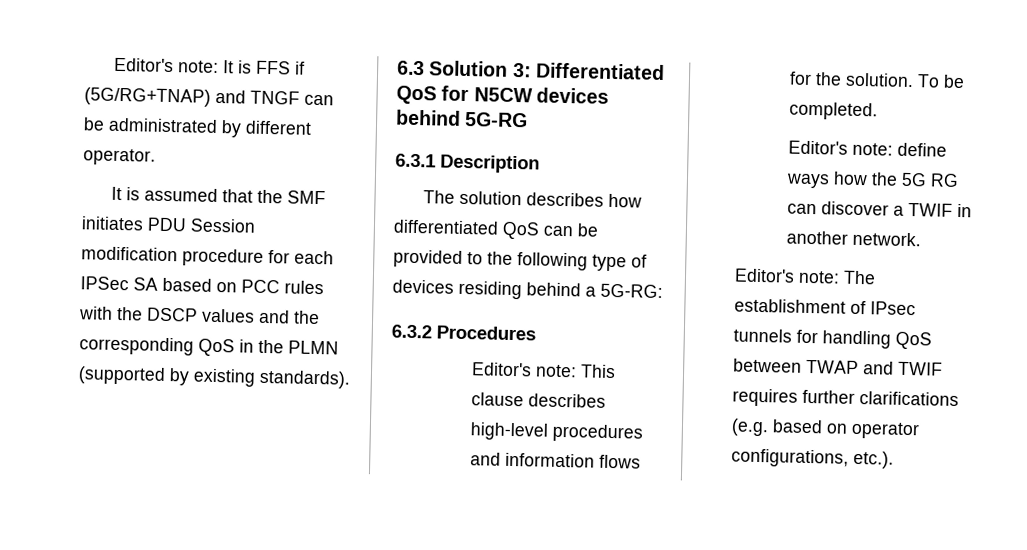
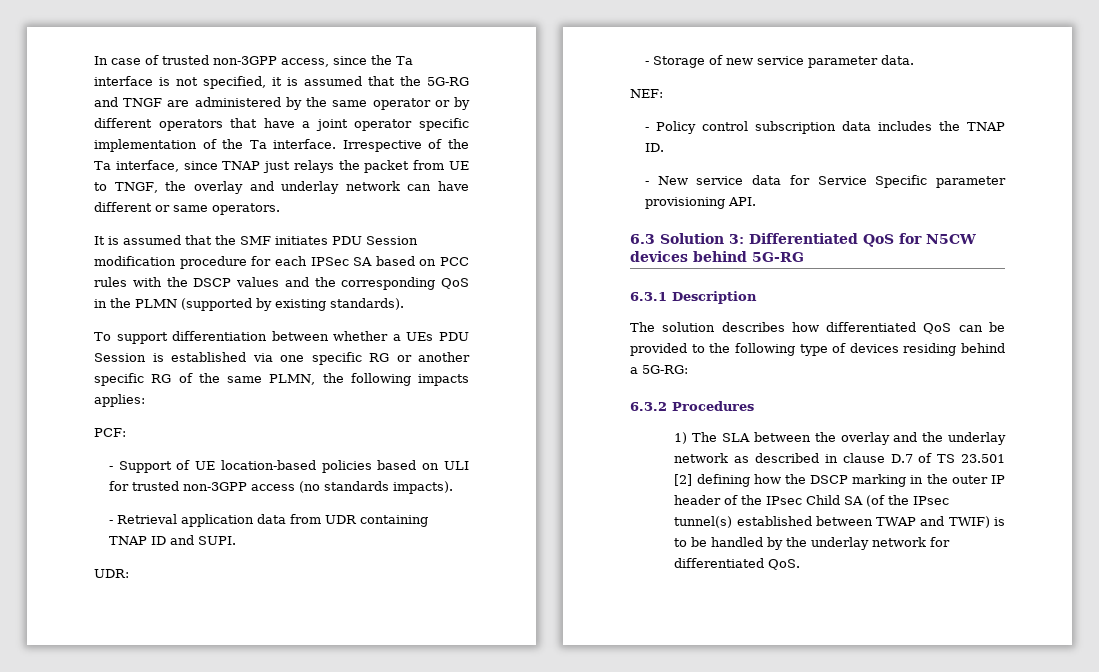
[113,57,305,75] [84,87,334,107] [83,117,312,138] [83,148,156,166] Editor's note: It is FFS if (5G/RG+TNAP) and TNGF can be administrated by different operator. -> [94,55,413,67] [94,76,469,89] [94,97,471,110] [94,118,469,131] [94,139,469,152] [94,160,469,173] [94,181,469,194] [94,202,280,215] In case of trusted non-3GPP access, since the Ta interface is not specified, it is assumed that the 5G-RG and TNGF are administered by the same operator or by different operators that have a joint operator specific implementation of the Ta interface. Irrespective of the Ta interface, since TNAP just relays the packet from UE to TNGF, the overlay and underlay network can have different or same operators.
(351, 379) none -> [94,331,469,344] [94,352,470,365] [94,373,469,386] [94,394,145,407] [94,428,126,437] [108,460,470,473] [108,481,453,494] [108,514,428,527] [108,535,236,545] [94,569,129,578] [644,55,914,68] [630,89,663,98] [644,121,1005,134] [644,143,664,152] [644,175,1006,188] [644,197,756,209] // To support differentiation between whether a UEs PDU Session is established via one specific RG or another specific RG of the same PLMN, the following impacts applies: // PCF: // - Support of UE location-based policies based on ULI for trusted non-3GPP access (no standards impacts). // - Retrieval application data from UDR containing TNAP ID and SUPI. // UDR: // - Storage of new service parameter data. // NEF: // - Policy control subscription data includes the TNAP ID. // - New service data for Service Specific parameter provisioning API.
[471,362,617,379] [471,392,607,408] [470,422,644,443] [470,452,642,469] [789,71,966,89] [789,101,879,121] [788,140,948,157] [786,171,960,189] [787,201,973,218] [786,230,922,247] [734,268,877,285] [734,298,917,316] [733,328,933,350] [733,358,944,376] [732,388,960,407] [731,418,921,440] [731,448,895,469] Editor's note: This clause describes high-level procedures and information flows for the solution. To be completed. // Editor's note: define ways how the 5G RG can discover a TWIF in another network. // Editor's note: The establishment of IPsec tunnels for handling QoS between TWAP and TWIF requires further clarifications (e.g. based on operator configurations, etc.). -> [674,432,1006,445] [674,453,1005,463] [674,474,1005,487] [674,495,950,507] [674,516,1006,528] [674,537,951,550] [674,558,801,570] 1) The SLA between the overlay and the underlay network as described in clause D.7 of TS 23.501 [2] defining how the DSCP marking in the outer IP header of the IPsec Child SA (of the IPsec tunnel(s) established between TWAP and TWIF) is to be handled by the underlay network for differentiated QoS.

